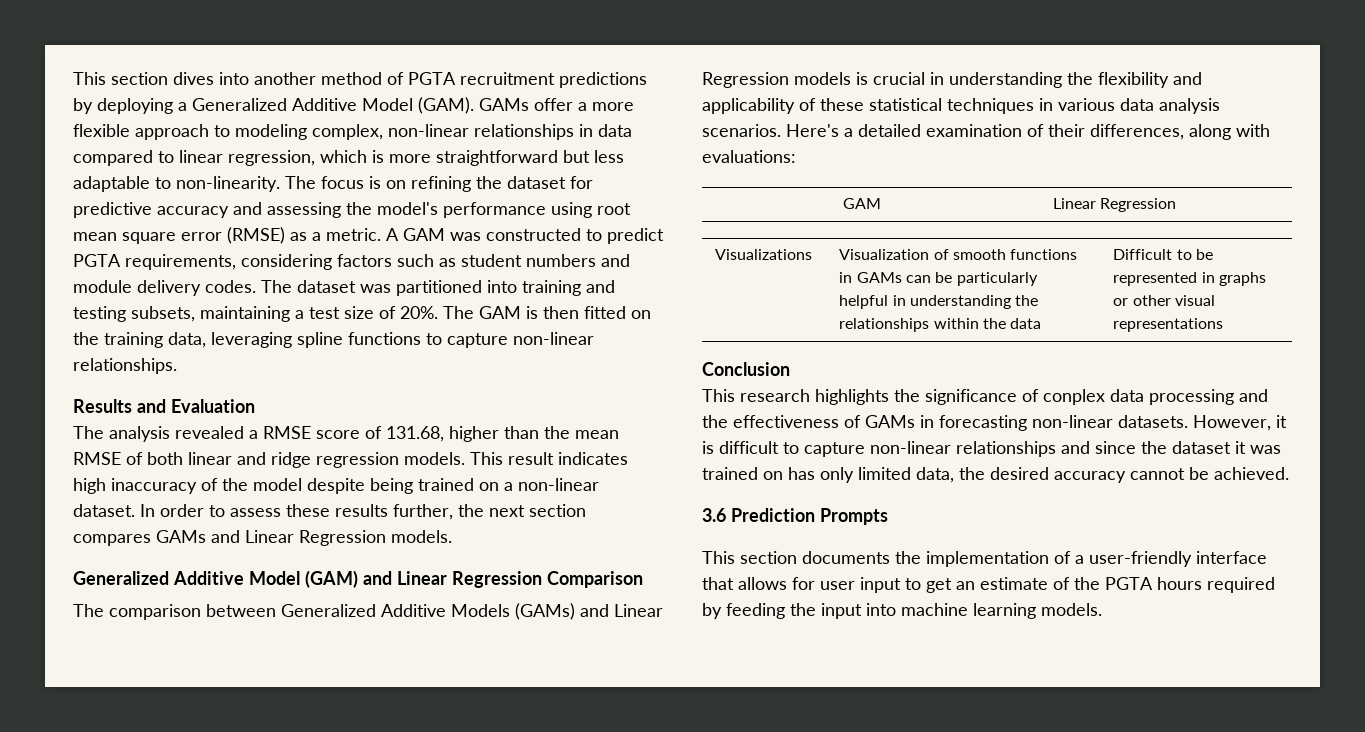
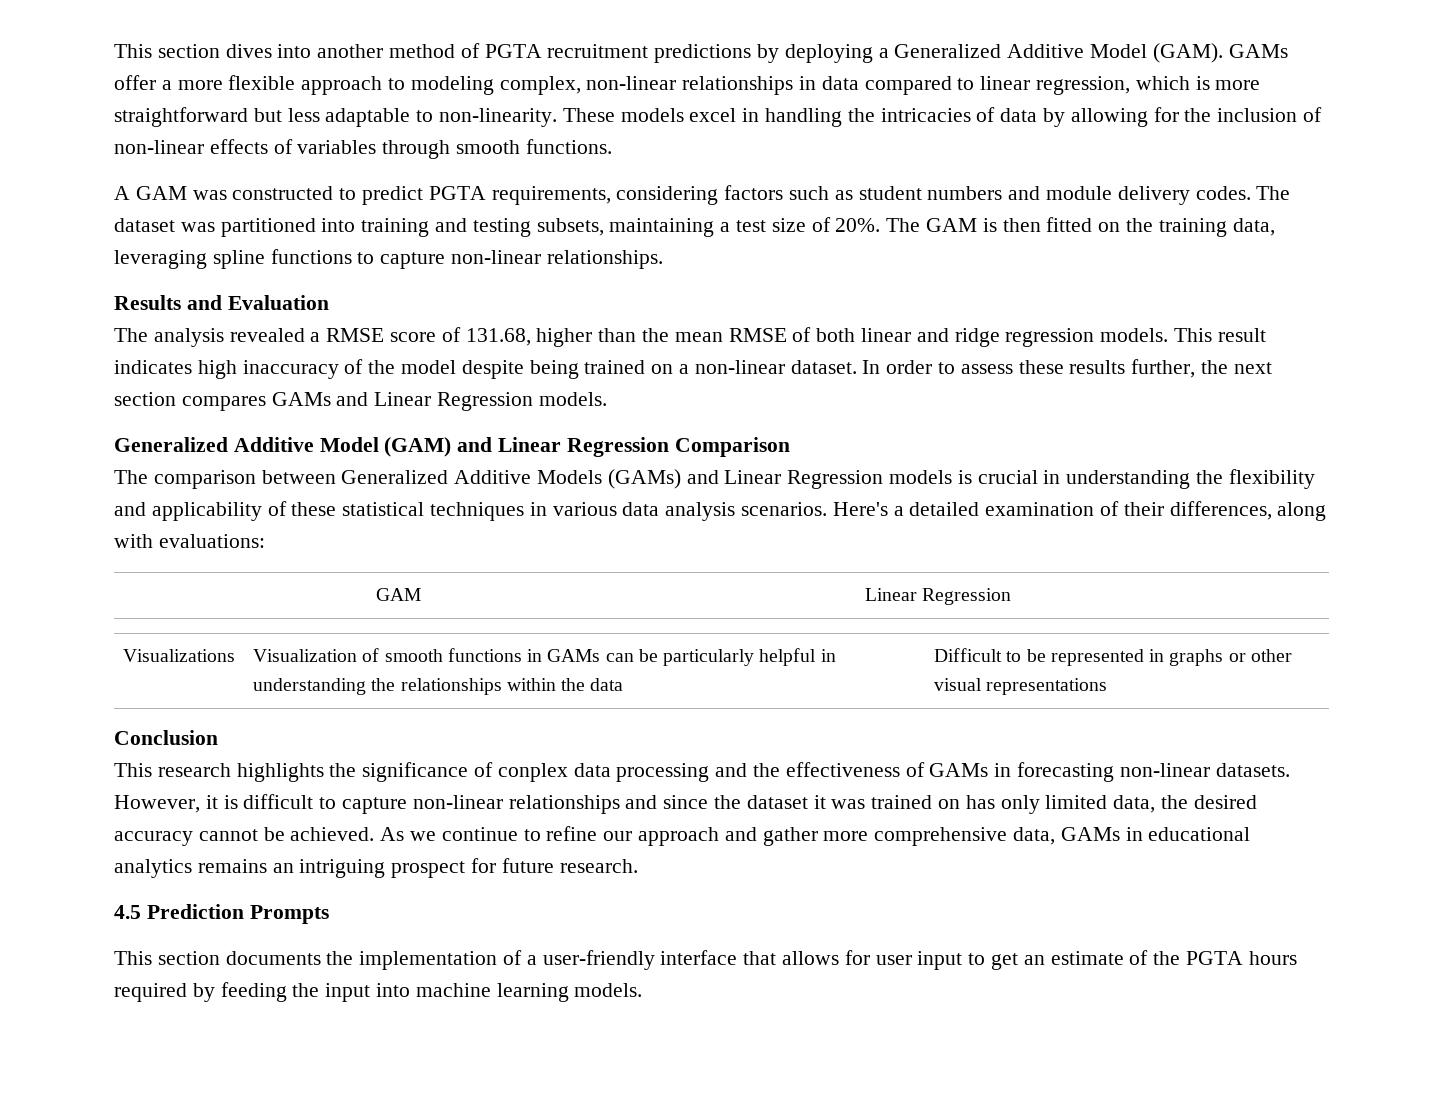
[285,176,593,192] [73,202,631,218] [73,227,381,244] The focus is on refining the dataset for predictive accuracy and assessing the model's performance using root mean square error (RMSE) as a metric. -> [562,107,1323,127] [114,139,612,159] These models excel in handling the intricacies of data by allowing for the inclusion of non-linear effects of variables through smooth functions. //
[702,508,726,522] // 3.6 -> [380,826,1251,846] [114,858,638,878] [114,905,141,919] As we continue to refine our approach and gather more comprehensive data, GAMs in educational analytics remains an intriguing prospect for future research. // 4.5

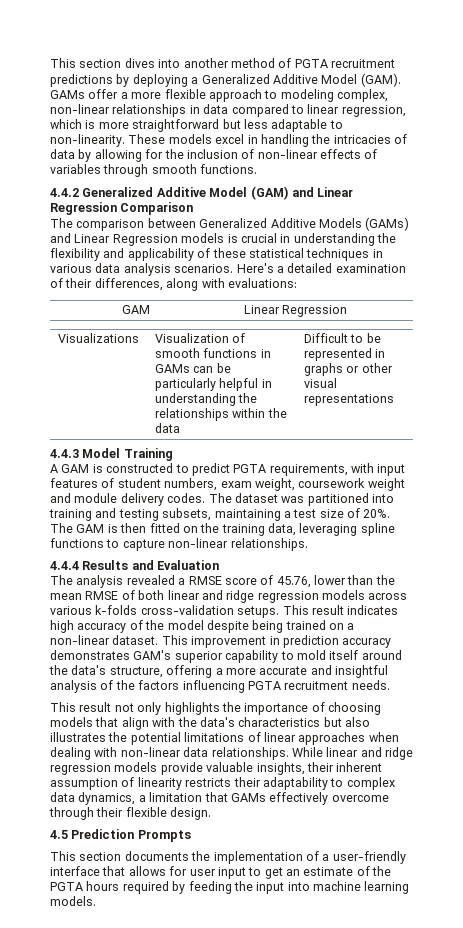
[114,185,1291,205] [114,217,1275,237] [114,249,663,269] [114,295,329,310] [114,327,1266,347] [114,359,1272,379] [114,392,607,411] A GAM was constructed to predict PGTA requirements, considering factors such as student numbers and module delivery codes. The dataset was partitioned into training and testing subsets, maintaining a test size of 20%. The GAM is then fitted on the training data, leveraging spline functions to capture non-linear relationships. // Results and Evaluation // The analysis revealed a RMSE score of 131.68, higher than the mean RMSE of both linear and ridge regression models. This result indicates high inaccuracy of the model despite being trained on a non-linear dataset. In order to assess these results further, the next section compares GAMs and Linear Regression models. // -> [50,188,79,197] 4.4.2
[114,730,218,745] [114,762,1290,782] [114,794,1257,814] [114,826,1251,846] [114,858,638,878] Conclusion // This research highlights the significance of conplex data processing and the effectiveness of GAMs in forecasting non-linear datasets. However, it is difficult to capture non-linear relationships and since the dataset it was trained on has only limited data, the desired accuracy cannot be achieved. As we continue to refine our approach and gather more comprehensive data, GAMs in educational analytics remains an intriguing prospect for future research. -> [50,448,173,461] [50,463,406,476] [50,478,405,491] [50,493,394,506] [49,508,391,521] [50,523,395,536] [50,538,308,551] [50,560,220,570] [50,575,395,588] [50,590,408,603] [50,605,399,618] [50,620,355,633] [50,635,392,648] [50,650,402,663] [49,665,388,678] [50,680,390,693] [50,702,381,715] [50,717,370,730] [50,732,399,745] [50,747,413,760] [50,762,383,775] [50,777,395,790] [50,792,389,805] [49,807,212,820] 4.4.3 Model Training // A GAM is constructed to predict PGTA requirements, with input features of student numbers, exam weight, coursework weight and module delivery codes. The dataset was partitioned into training and testing subsets, maintaining a test size of 20%. The GAM is then fitted on the training data, leveraging spline functions to capture non-linear relationships. // 4.4.4 Results and Evaluation // The analysis revealed a RMSE score of 45.76, lower than the mean RMSE of both linear and ridge regression models across various k-folds cross-validation setups. This result indicates high accuracy of the model despite being trained on a non-linear dataset. This improvement in prediction accuracy demonstrates GAM's superior capability to mold itself around the data's structure, offering a more accurate and insightful analysis of the factors influencing PGTA recruitment needs. // This result not only highlights the importance of choosing models that align with the data's characteristics but also illustrates the potential limitations of linear approaches when dealing with non-linear data relationships. While linear and ridge regression models provide valuable insights, their inherent assumption of linearity restricts their adaptability to complex data dynamics, a limitation that GAMs effectively overcome through their flexible design.

